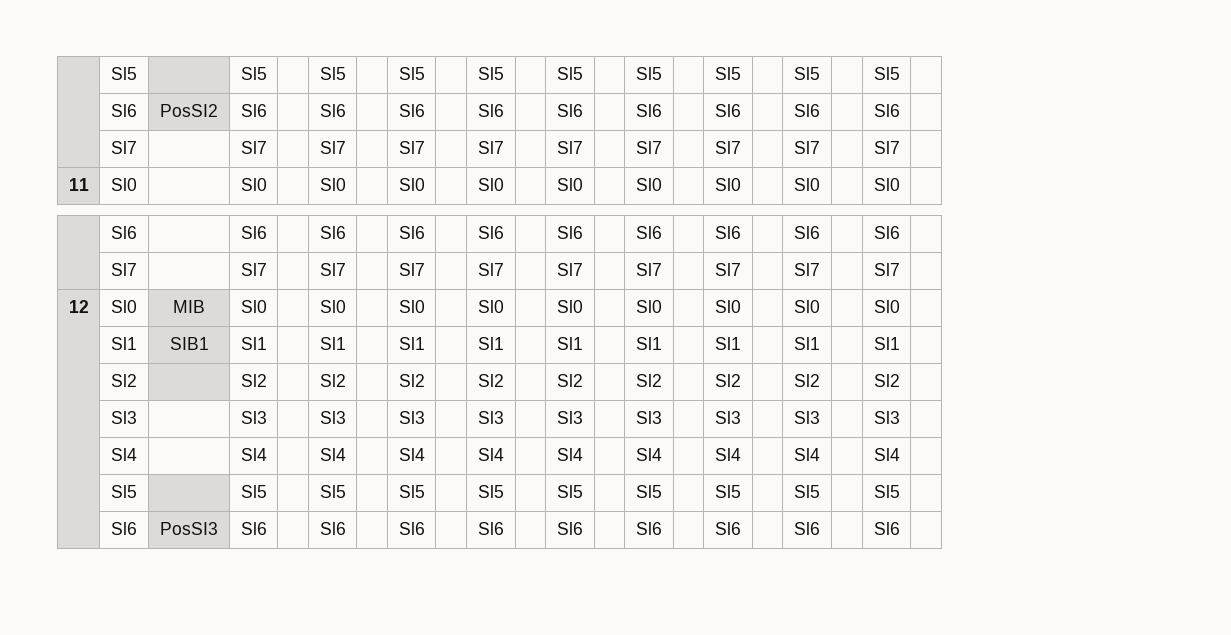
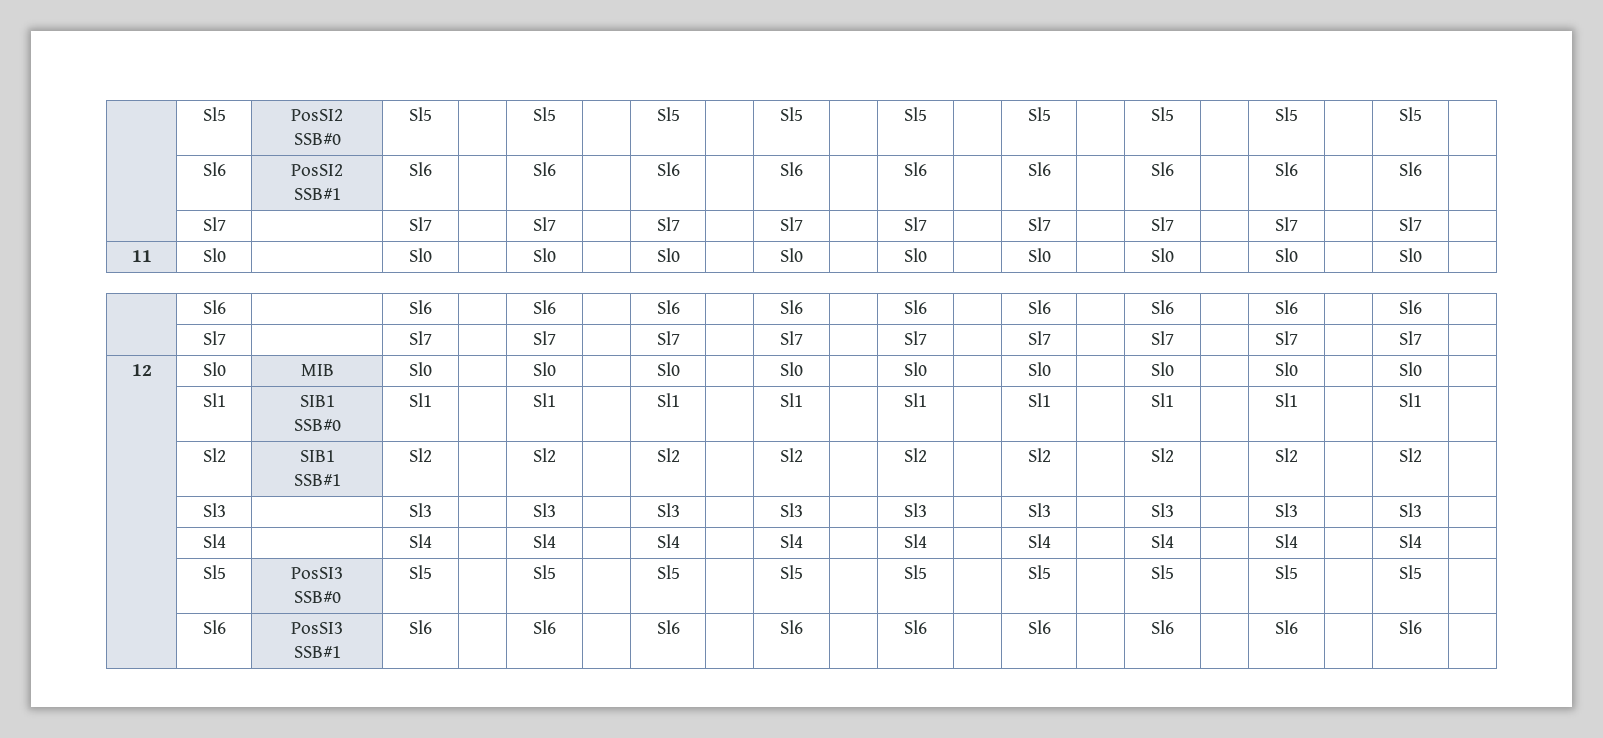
[111,67,137,80] | Sl5 | -> [202,107,226,121] [291,109,343,121] [293,133,341,145] | Sl5 | PosSI2 // SSB#0
(218, 110) none -> [293,188,341,200] // SSB#1
(209, 343) none -> [293,419,341,431] // SSB#0
(137, 380) none -> [299,450,335,462] [293,474,341,486] SIB1 // SSB#1
(137, 491) none -> [291,567,343,579] [293,591,341,603] PosSI3 // SSB#0
(218, 528) none -> [293,646,341,658] // SSB#1

